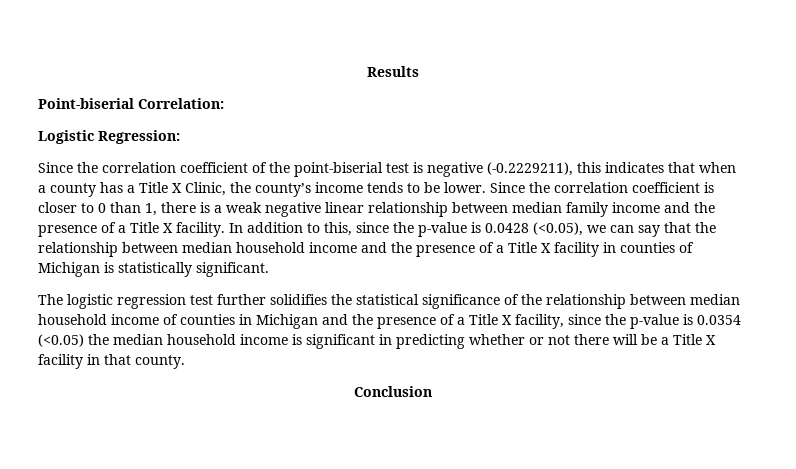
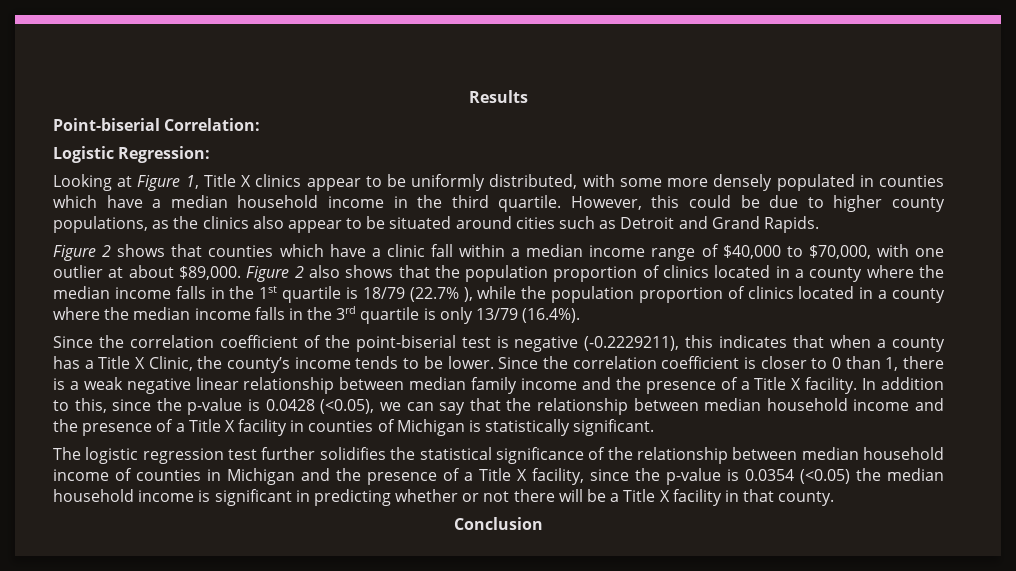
(180, 137) none -> [53,174,944,191] [53,195,946,212] [53,216,819,233] [53,244,945,261] [53,265,944,282] [53,286,946,303] [53,306,581,324] // Looking at Figure 1, Title X clinics appear to be uniformly distributed, with some more densely populated in counties which have a median household income in the third quartile. However, this could be due to higher county populations, as the clinics also appear to be situated around cities such as Detroit and Grand Rapids. // Figure 2 shows that counties which have a clinic fall within a median income range of $40,000 to $70,000, with one outlier at about $89,000. Figure 2 also shows that the population proportion of clinics located in a county where the median income falls in the 1st quartile is 18/79 (22.7% ), while the population proportion of clinics located in a county where the median income falls in the 3rd quartile is only 13/79 (16.4%).

